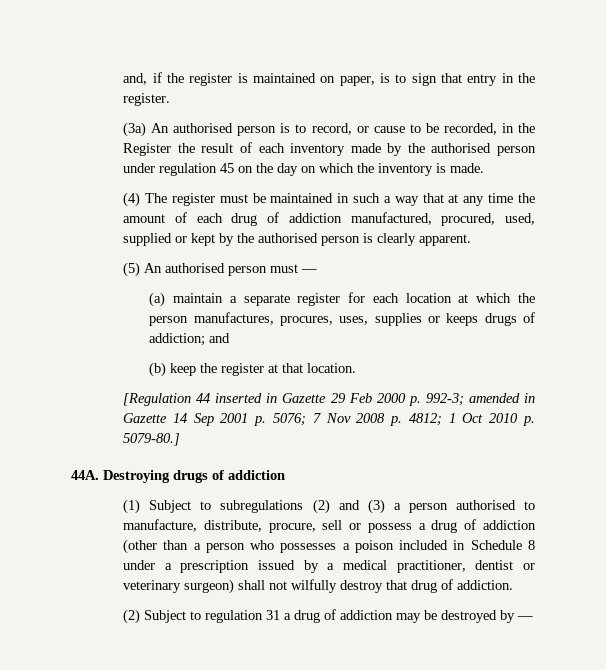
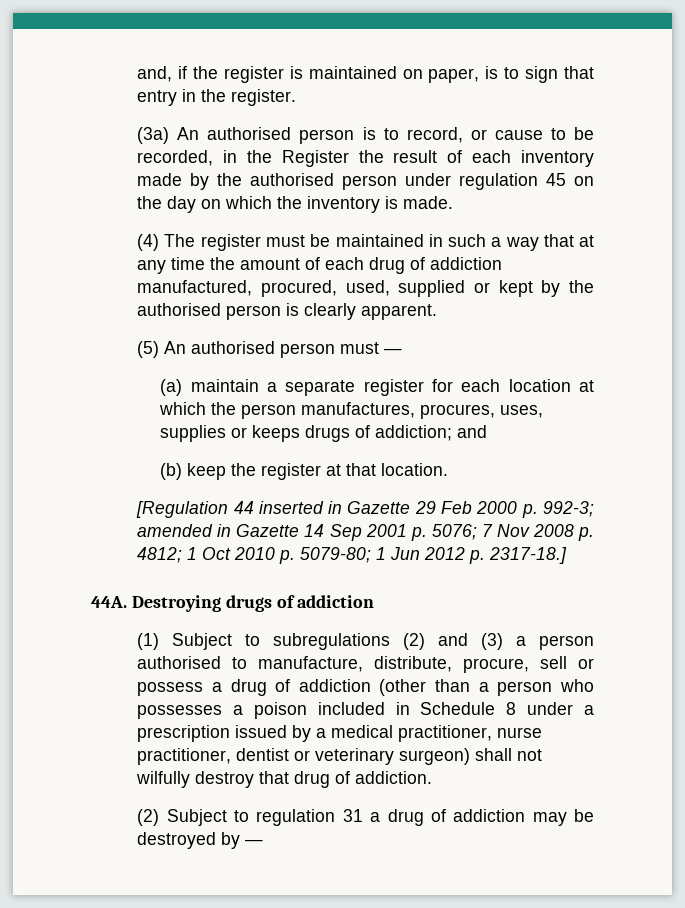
[123,433,181,446] 5079-80.] -> [300,547,568,564] 5079-80; 1 Jun 2012 p. 2317-18.]
(466, 566) none -> [497,727,543,738] [137,748,232,765] nurse practitioner,

